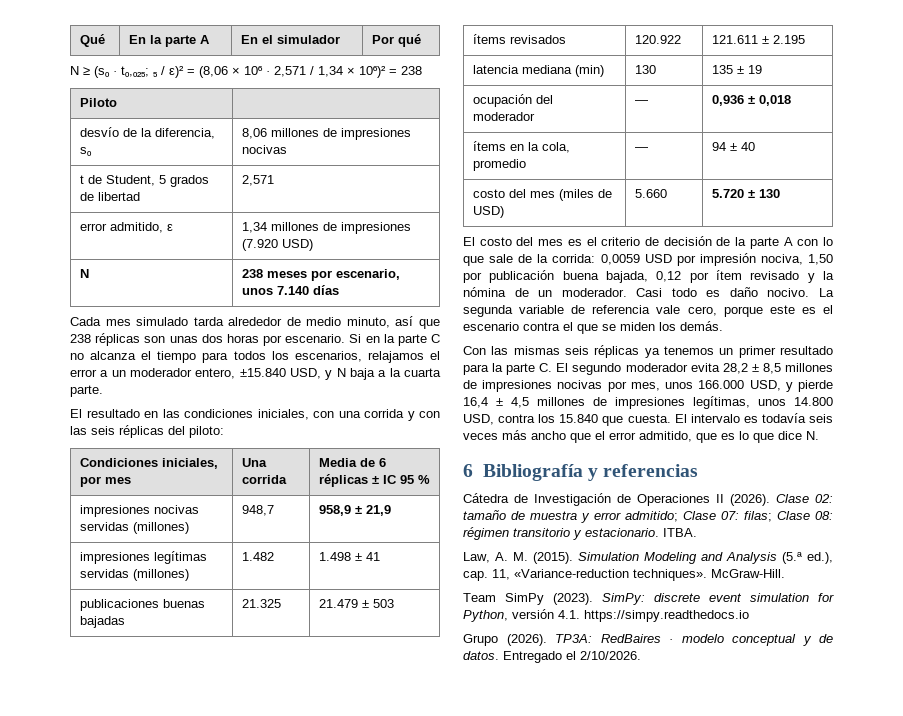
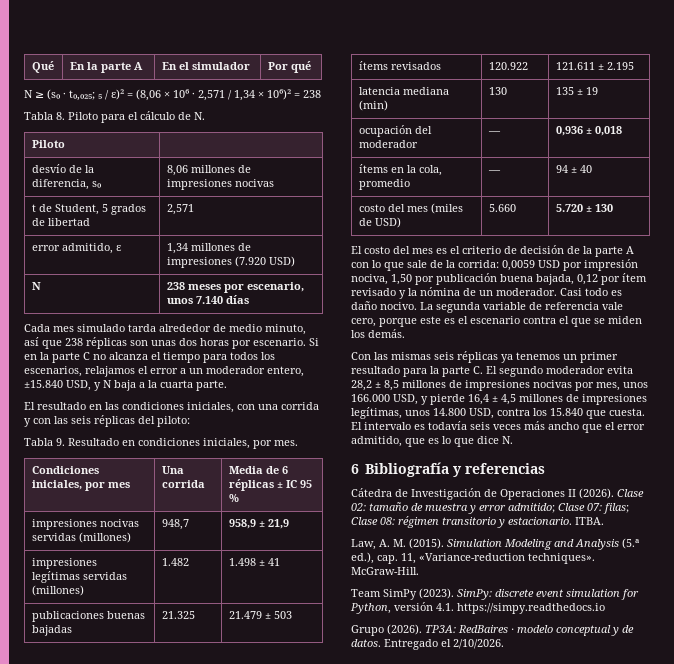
(422, 70) none -> [24,111,205,123] // Tabla 8. Piloto para el cálculo de N.
(224, 432) none -> [24,438,298,449] // Tabla 9. Resultado en condiciones iniciales, por mes.

